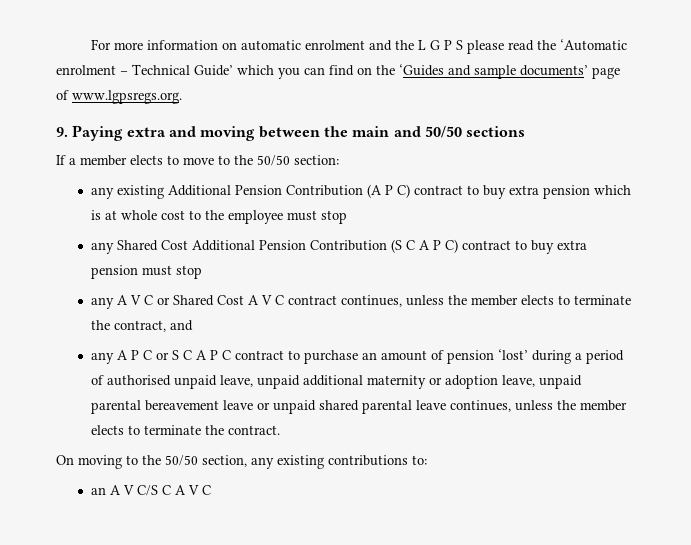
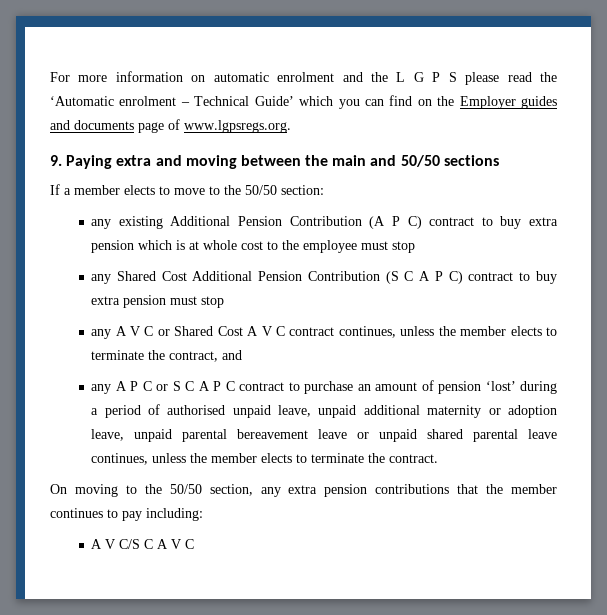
[399,64,588,79] ‘Guides and sample documents’ -> [459,96,558,109] [50,120,134,130] Employer guides and documents
[277,455,427,469] [91,487,107,495] existing contributions to: // an -> [288,484,557,497] [50,508,203,521] extra pension contributions that the member continues to pay including: //

